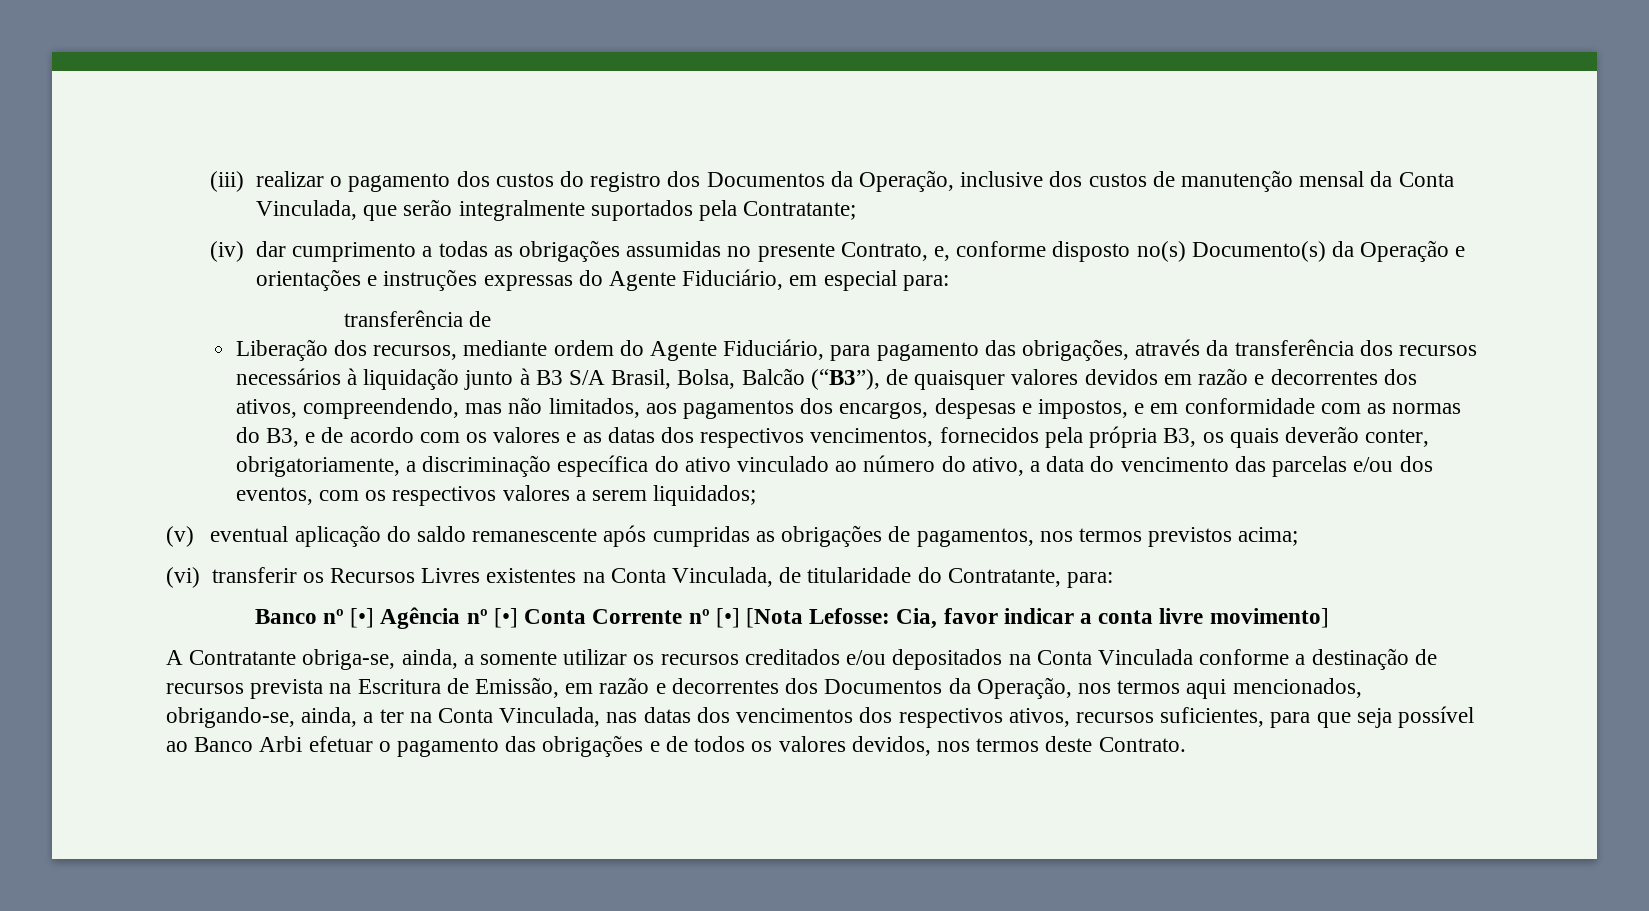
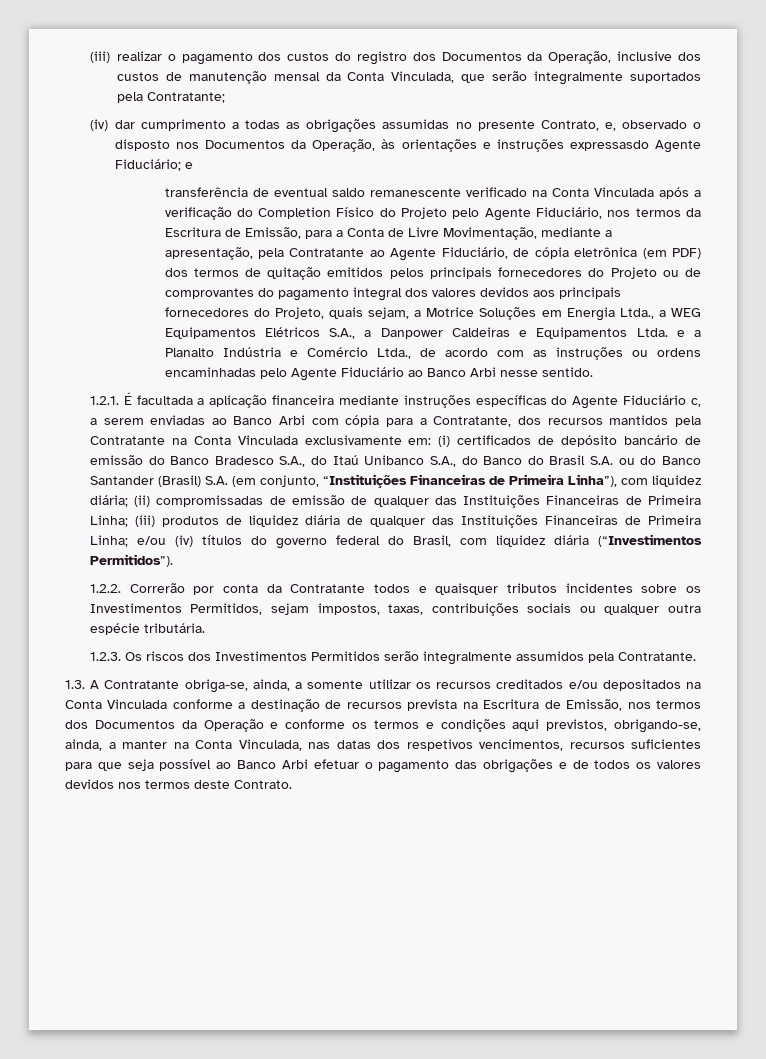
[956,240,1466,262] [255,269,949,291] [343,310,491,327] [235,339,1478,361] [235,368,1417,390] [235,397,1462,419] [235,426,1430,448] [235,455,1433,477] [235,485,757,506] [166,525,1299,547] [166,567,1114,588] [254,607,1329,629] conforme disposto no(s) Documento(s) da Operação e orientações e instruções expressas do Agente Fiduciário, em especial para: // transferência de // Liberação dos recursos, mediante ordem do Agente Fiduciário, para pagamento das obrigações, através da transferência dos recursos necessários à liquidação junto à B3 S/A Brasil, Bolsa, Balcão (“B3”), de quaisquer valores devidos em razão e decorrentes dos ativos, compreendendo, mas não limitados, aos pagamentos dos encargos, despesas e impostos, e em conformidade com as normas do B3, e de acordo com os valores e as datas dos respectivos vencimentos, fornecidos pela própria B3, os quais deverão conter, obrigatoriamente, a discriminação específica do ativo vinculado ao número do ativo, a data do vencimento das parcelas e/ou dos eventos, com os respectivos valores a serem liquidados; // (v) eventual aplicação do saldo remanescente após cumpridas as obrigações de pagamentos, nos termos previstos acima; // (vi) transferir os Recursos Livres existentes na Conta Vinculada, de titularidade do Contratante, para: // Banco nº [•] Agência nº [•] Conta Corrente nº [•] [Nota Lefosse: Cia, favor indicar a conta livre movimento] // -> [621,120,702,129] [114,139,702,153] [114,159,193,171] [164,187,701,199] [164,207,702,221] [164,227,612,240] [164,247,702,261] [164,267,701,280] [164,287,621,301] [164,307,701,321] [164,327,701,339] [164,347,701,360] [164,367,593,381] [89,392,702,409] [89,415,701,427] [89,435,701,447] [89,455,701,467] [89,474,702,488] [89,495,701,508] [89,515,701,528] [89,534,702,549] [89,554,173,567] [89,583,701,595] [89,603,701,616] [89,623,205,635] [89,651,696,665] [65,680,85,689] observado o disposto nos Documentos da Operação, às orientações e instruções expressasdo Agente Fiduciário; e // transferência de eventual saldo remanescente verificado na Conta Vinculada após a verificação do Completion Físico do Projeto pelo Agente Fiduciário, nos termos da Escritura de Emissão, para a Conta de Livre Movimentação, mediante a apresentação, pela Contratante ao Agente Fiduciário, de cópia eletrônica (em PDF) dos termos de quitação emitidos pelos principais fornecedores do Projeto ou de comprovantes do pagamento integral dos valores devidos aos principais fornecedores do Projeto, quais sejam, a Motrice Soluções em Energia Ltda., a WEG Equipamentos Elétricos S.A., a Danpower Caldeiras e Equipamentos Ltda. e a Planalto Indústria e Comércio Ltda., de acordo com as instruções ou ordens encaminhadas pelo Agente Fiduciário ao Banco Arbi nesse sentido. // 1.2.1. É facultada a aplicação financeira mediante instruções específicas do Agente Fiduciário c, a serem enviadas ao Banco Arbi com cópia para a Contratante, dos recursos mantidos pela Contratante na Conta Vinculada exclusivamente em: (i) certificados de depósito bancário de emissão do Banco Bradesco S.A., do Itaú Unibanco S.A., do Banco do Brasil S.A. ou do Banco Santander (Brasil) S.A. (em conjunto, “Instituições Financeiras de Primeira Linha”), com liquidez diária; (ii) compromissadas de emissão de qualquer das Instituições Financeiras de Primeira Linha; (iii) produtos de liquidez diária de qualquer das Instituições Financeiras de Primeira Linha; e/ou (iv) títulos do governo federal do Brasil, com liquidez diária (“Investimentos Permitidos”). // 1.2.2. Correrão por conta da Contratante todos e quaisquer tributos incidentes sobre os Investimentos Permitidos, sejam impostos, taxas, contribuições sociais ou qualquer outra espécie tributária. // 1.2.3. Os riscos dos Investimentos Permitidos serão integralmente assumidos pela Contratante. // 1.3.
[565,677,1362,699] em razão e decorrentes dos Documentos da Operação, nos termos aqui mencionados, -> [627,700,701,709] [65,719,608,732] nos termos dos Documentos da Operação e conforme os termos e condições aqui previstos,
[379,709,404,723] ter -> [122,740,167,749] manter
[736,707,1265,728] vencimentos dos respectivos ativos, recursos suficientes, -> [406,739,701,751] respetivos vencimentos, recursos suficientes
[851,736,931,756] devidos, -> [65,779,114,789] devidos

